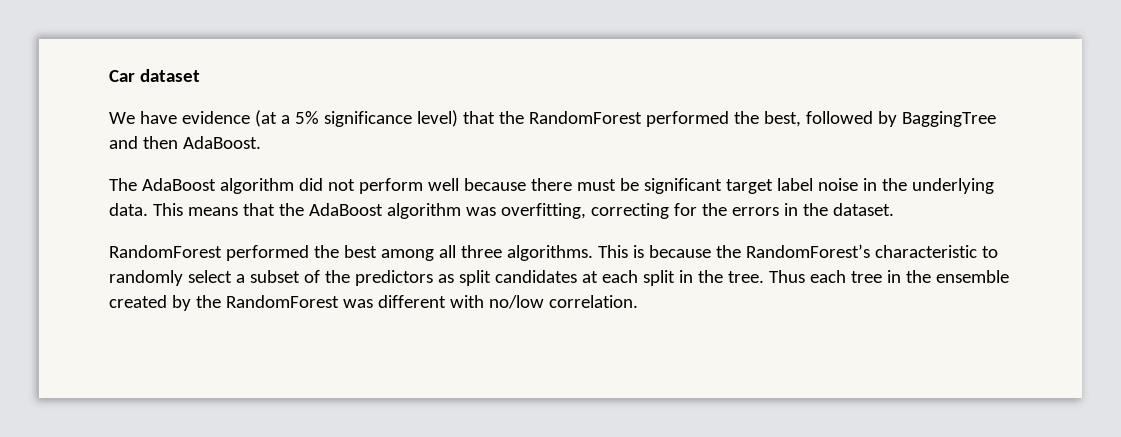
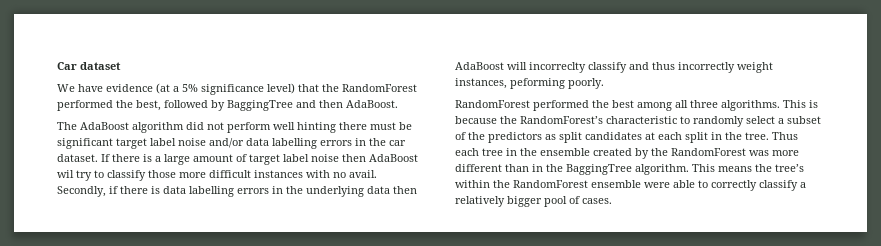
[463,178,526,191] because -> [297,122,336,133] hinting
[862,178,994,194] [109,203,894,219] in the underlying data. This means that the AdaBoost algorithm was overfitting, correcting for the errors in the dataset. -> [209,138,406,149] [57,154,418,165] [57,170,377,181] [57,186,417,197] [455,62,773,73] [455,78,604,89] and/or data labelling errors in the car dataset. If there is a large amount of target label noise then AdaBoost wil try to classify those more difficult instances with no avail. Secondly, if there is data labelling errors in the underlying data then AdaBoost will incorreclty classify and thus incorrectly weight instances, peforming poorly.
[377,295,638,309] different with no/low correlation. -> [772,150,799,156] [455,164,804,175] [455,180,806,191] [455,196,612,207] more different than in the BaggingTree algorithm. This means the tree’s within the RandomForest ensemble were able to correctly classify a relatively bigger pool of cases.

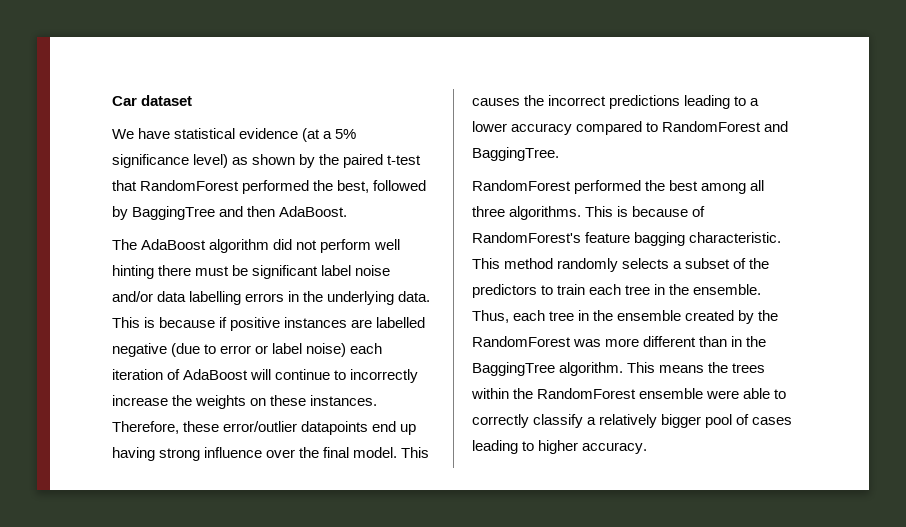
(103, 88) none -> [174,128,236,139] statistical
[298,84,339,92] that the -> [232,154,422,168] [112,180,137,191] as shown by the paired t-test that
[116,138,147,149] target -> (319, 272) none
[389,140,406,146] [57,154,418,165] [57,170,377,181] [57,186,417,197] [455,62,773,73] [455,78,604,89] car dataset. If there is a large amount of target label noise then AdaBoost wil try to classify those more difficult instances with no avail. Secondly, if there is data labelling errors in the underlying data then AdaBoost will incorreclty classify and thus incorrectly weight instances, peforming poorly. -> [327,291,431,305] [112,317,426,331] [112,343,383,357] [112,369,419,383] [112,395,378,409] [112,421,417,435] [112,447,430,461] [472,95,760,109] [472,121,789,135] [472,147,559,161] underlying data. This is because if positive instances are labelled negative (due to error or label noise) each iteration of AdaBoost will continue to incorrectly increase the weights on these instances. Therefore, these error/outlier datapoints end up having strong influence over the final model. This causes the incorrect predictions leading to a lower accuracy compared to RandomForest and BaggingTree.
[500,116,775,127] the RandomForest’s characteristic to randomly select -> [692,206,706,217] [472,232,782,246] [472,258,670,272] of RandomForest's feature bagging characteristic. This method randomly selects
[545,132,798,143] as split candidates at each split in the tree. Thus -> [541,284,762,295] [472,310,509,323] to train each tree in the ensemble. Thus,
[775,164,804,172] tree’s -> [732,363,766,373] trees
[582,198,612,204] cases. -> [752,417,793,425] [472,440,648,454] cases leading to higher accuracy.

